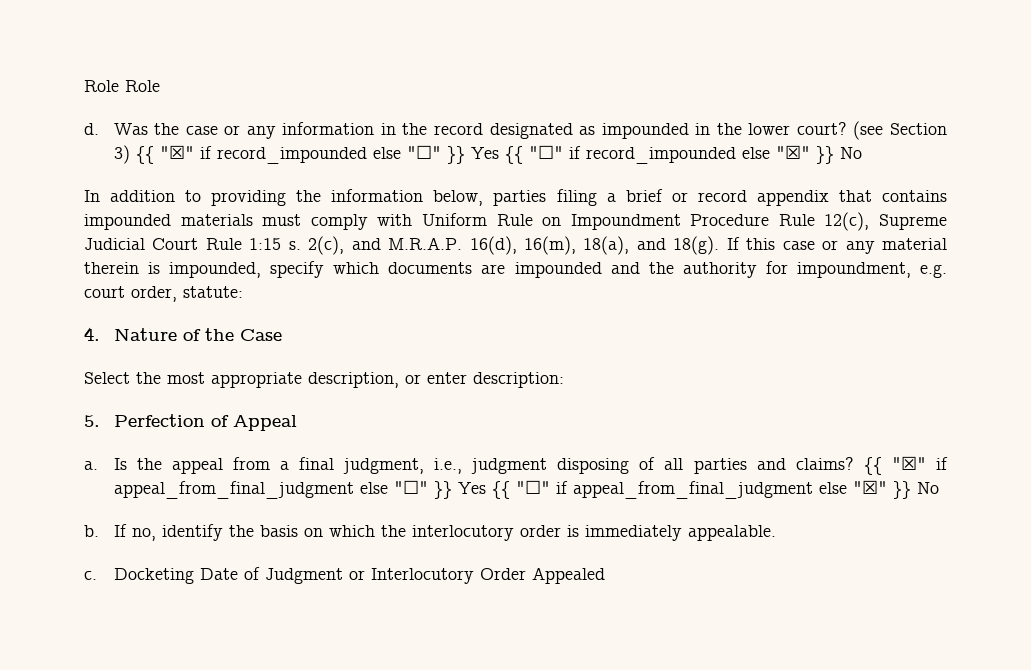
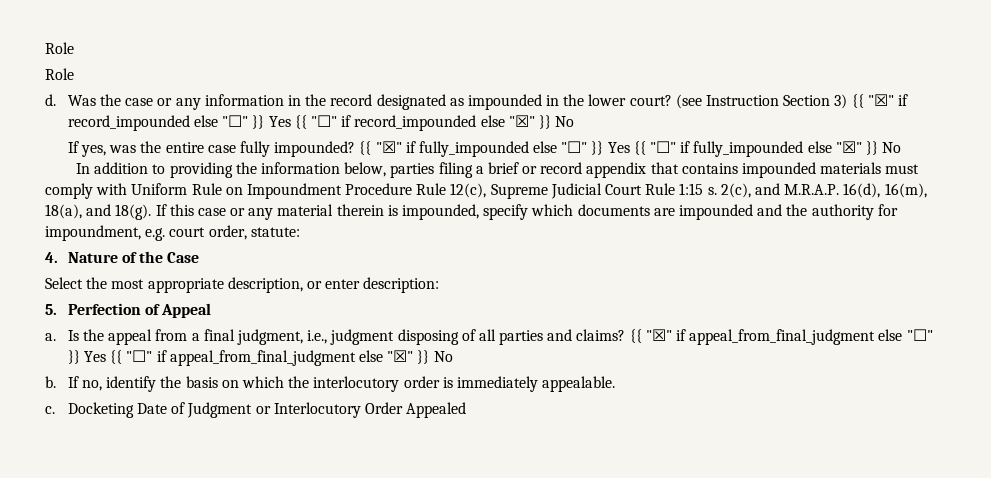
[84,80,119,92] Role -> [45,42,74,54] Role //
(884, 130) none -> [706,95,780,106] Instruction
(862, 153) none -> [67,141,902,157] // If yes, was the entire case fully impounded? {{ "☒" if fully_impounded else "☐" }} Yes {{ "☐" if fully_impounded else "☒" }} No

